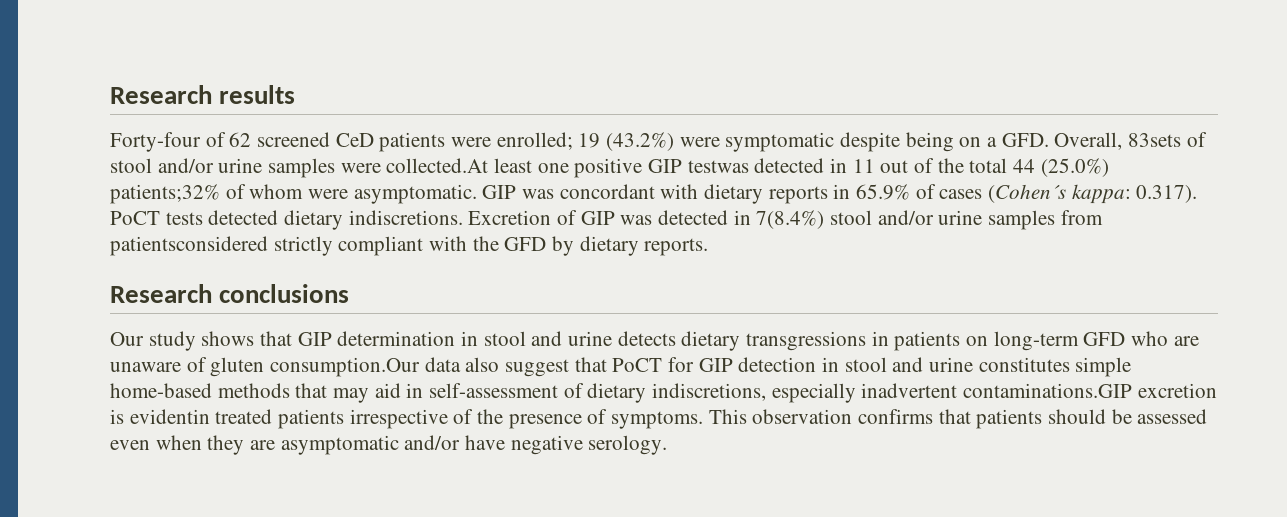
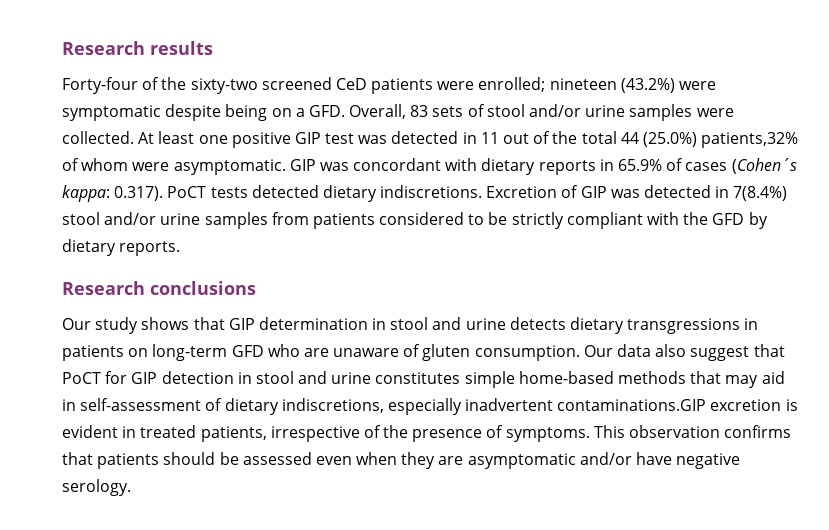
[229,132,252,147] 62 -> [161,77,258,94] the sixty-two
[578,133,601,148] 19 -> [549,78,617,90] nineteen
[1128,133,1182,147] 83sets -> [410,105,464,117] 83 sets
[386,158,489,173] collected.At -> [62,131,155,144] collected. At
[687,160,749,173] testwas -> [325,133,388,144] test was
[110,184,220,204] patients;32% -> [701,132,799,148] patients,32%
[110,236,268,256] patientsconsidered -> [312,212,508,229] patients considered to be
[270,357,421,377] consumption.Our -> [474,345,613,361] consumption. Our
[129,409,345,429] evidentin treated patients -> [62,425,267,442] evident in treated patients,

